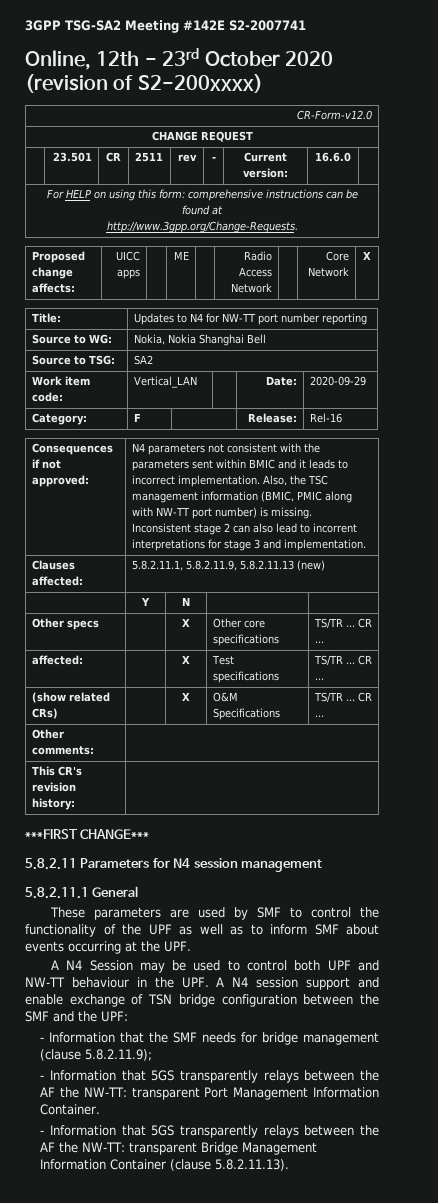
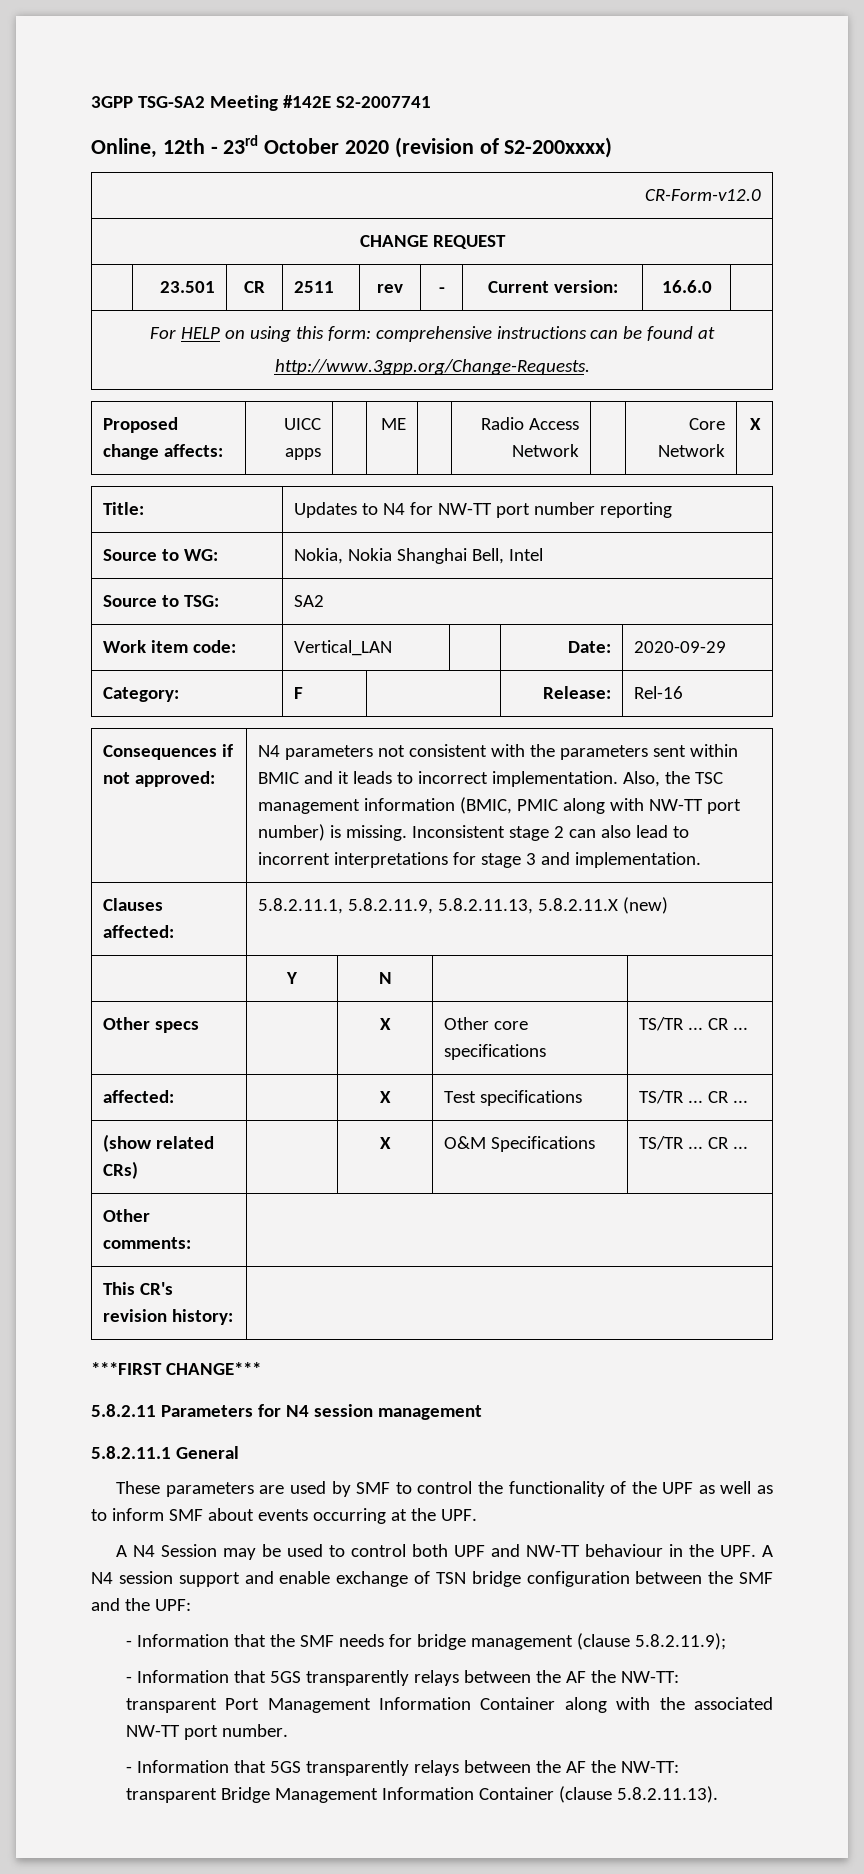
[246,334,266,344] Bell -> [472,548,544,564] Bell, Intel
[239,560,294,570] 5.8.2.11.13 -> [438,898,619,914] 5.8.2.11.13, 5.8.2.11.X
[40,1104,101,1115] Container. -> [480,1697,774,1713] [125,1724,288,1740] Container along with the associated NW-TT port number.

